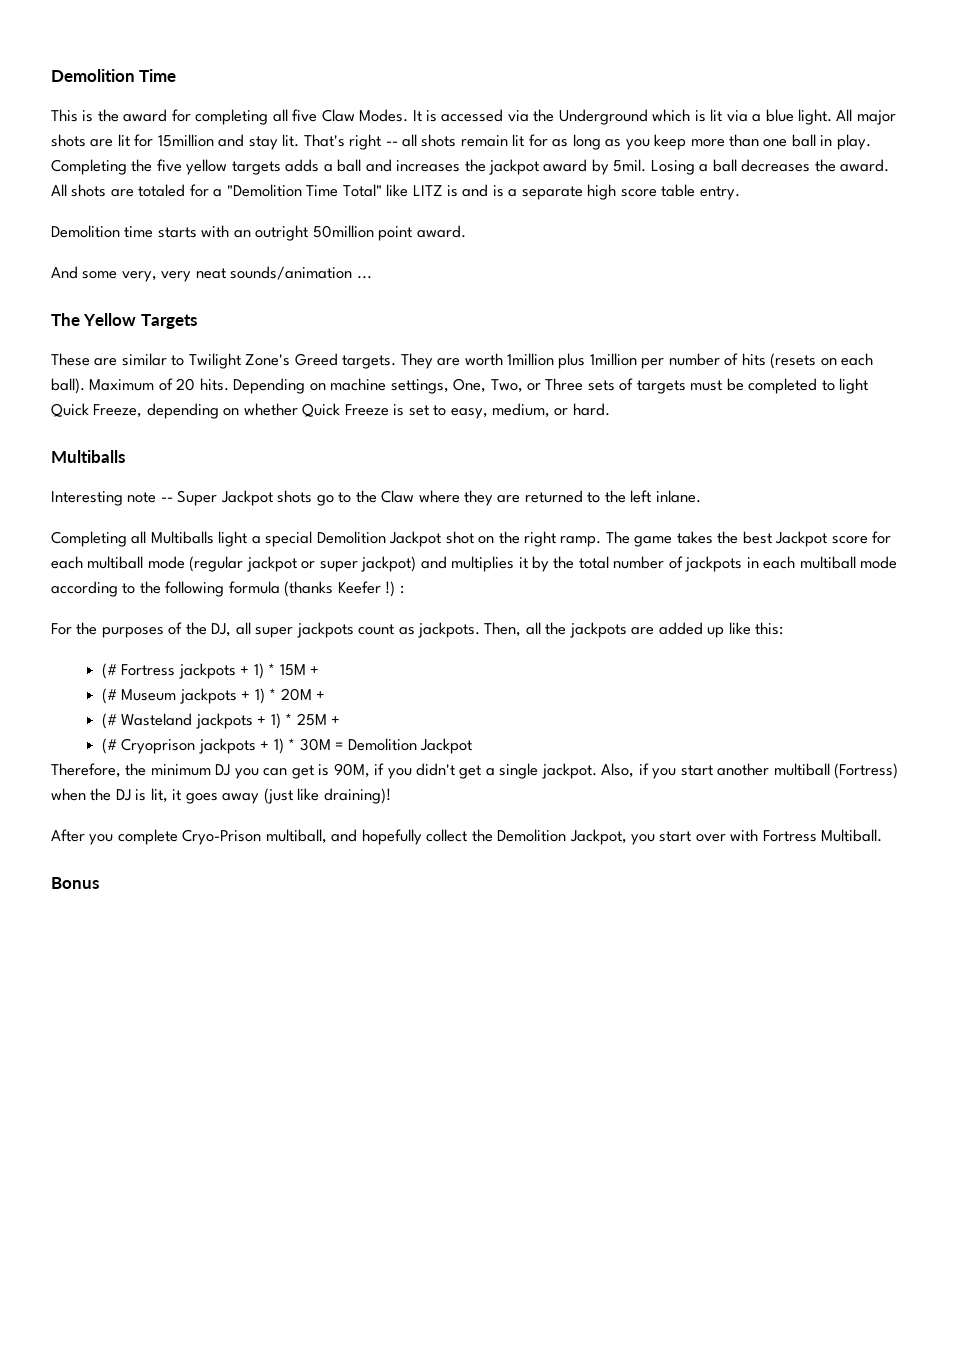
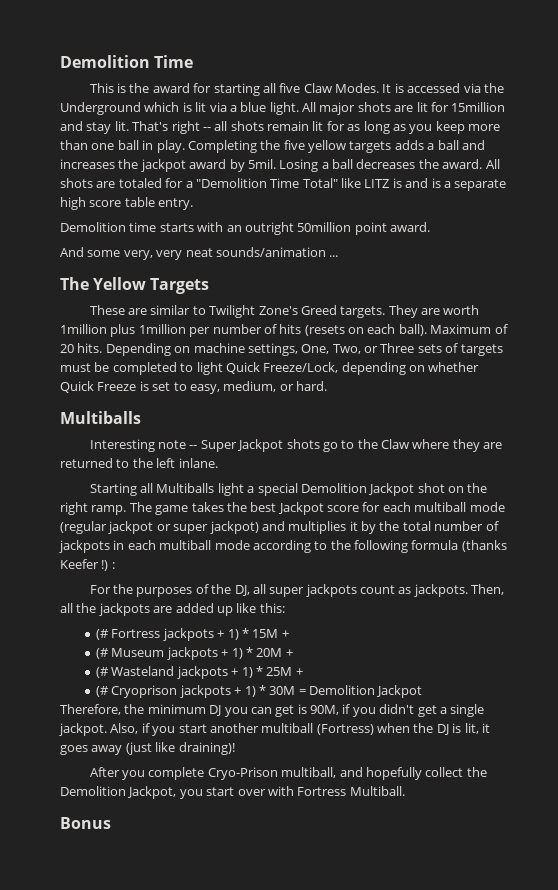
[195,109,269,125] completing -> [213,83,260,96] starting
[93,404,143,418] Freeze, -> [263,362,339,373] Freeze/Lock,
[51,531,127,547] Completing -> [89,483,137,496] Starting

